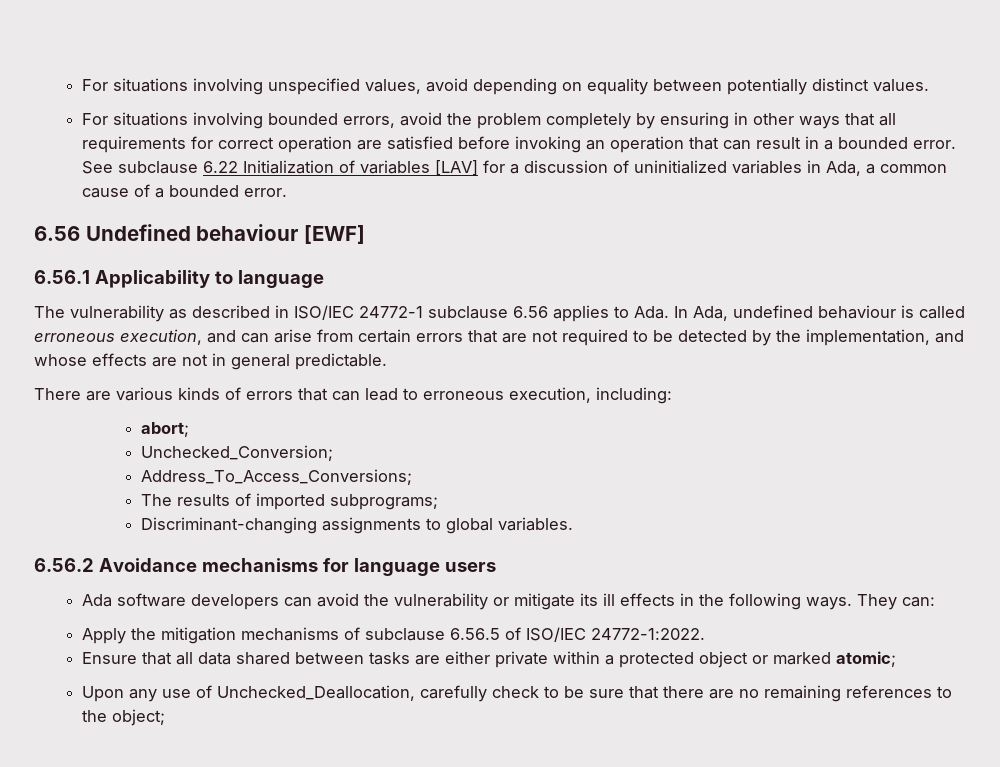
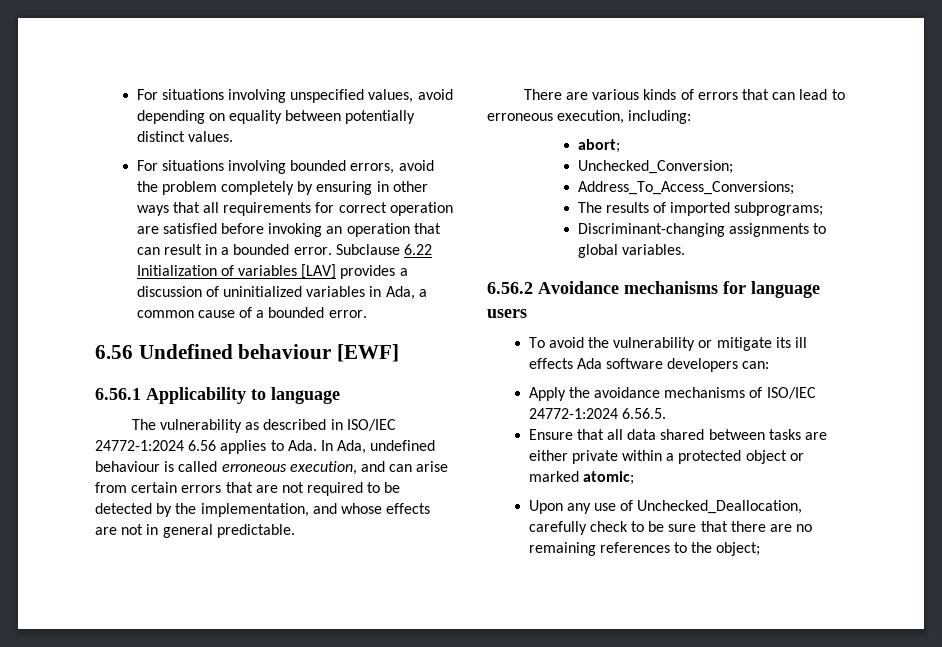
[81,161,198,174] See subclause -> [335,244,400,255] Subclause
[482,160,505,173] for -> [340,265,396,279] provides
[359,306,508,319] 24772-1 subclause -> [95,440,184,451] 24772-1:2024
[81,593,312,610] Ada software developers can -> [528,337,545,348] To
[679,593,897,610] in the following ways. They -> [576,358,739,372] Ada software developers
[160,627,236,644] mitigation -> [593,387,660,398] avoidance
[364,627,705,642] subclause 6.56.5 of ISO/IEC 24772-1:2022. -> [766,387,816,399] [528,408,666,419] ISO/IEC 24772-1:2024 6.56.5.

